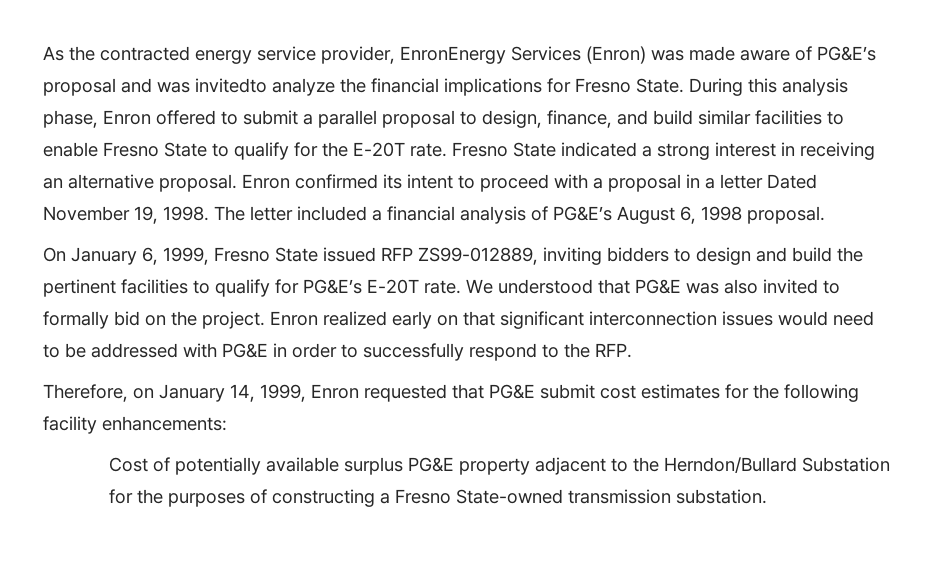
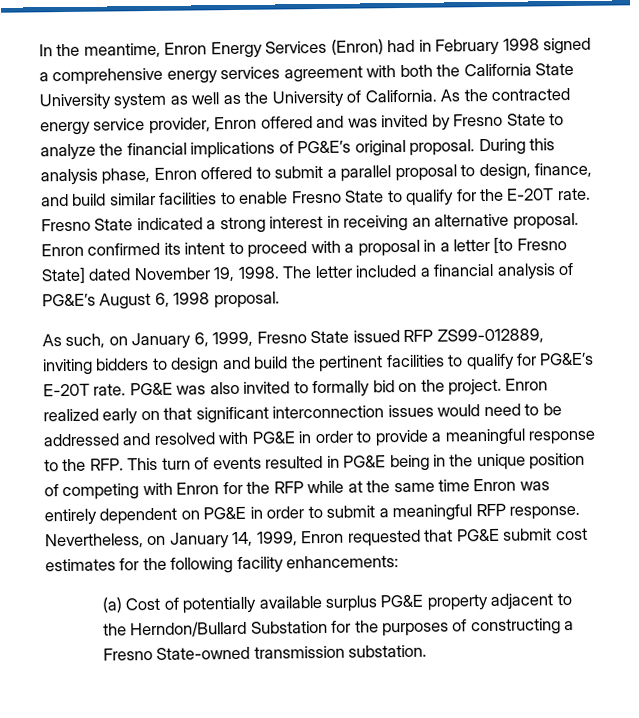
(43, 53) none -> [39,37,592,59] [39,62,575,86] [39,89,437,111] In the meantime, Enron Energy Services (Enron) had in February 1998 signed a comprehensive energy services agreement with both the California State University system as well as the University of California.
[400,46,876,64] [43,78,684,96] EnronEnergy Services (Enron) was made aware of PG&E’s proposal and was invitedto analyze the financial implications for Fresno State. -> [214,113,565,131] [40,139,476,161] Enron offered and was invited by Fresno State to analyze the financial implications of PG&E’s original proposal.
[767,174,817,189] Dated -> [493,237,567,254] [41,267,132,285] [to Fresno State] dated
[43,247,66,262] On -> [42,333,128,349] As such, on
[466,279,630,294] We understood that -> (127, 389) none
(178, 350) none -> [122,432,216,446] and resolved
[363,343,537,361] successfully respond -> [374,428,597,447] provide a meaningful response
[43,384,128,402] // Therefore, -> [127,452,586,472] [44,478,550,501] [44,503,581,526] [45,533,144,549] This turn of events resulted in PG&E being in the unique position of competing with Enron for the RFP while at the same time Enron was entirely dependent on PG&E in order to submit a meaningful RFP response. Nevertheless,
(227, 423) none -> [101,597,122,613] (a)

